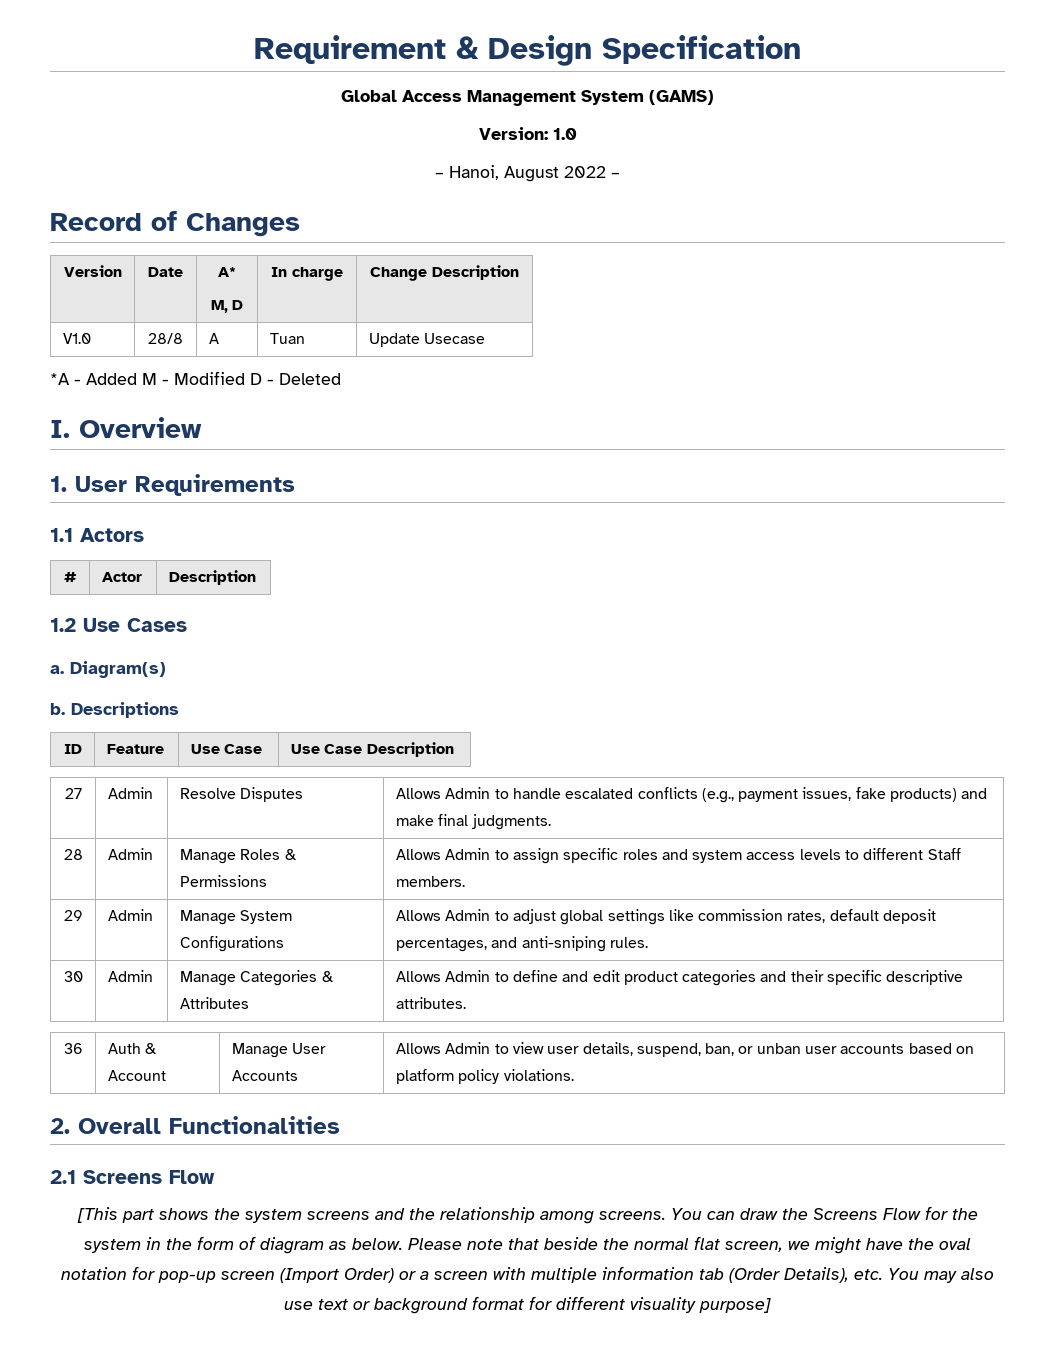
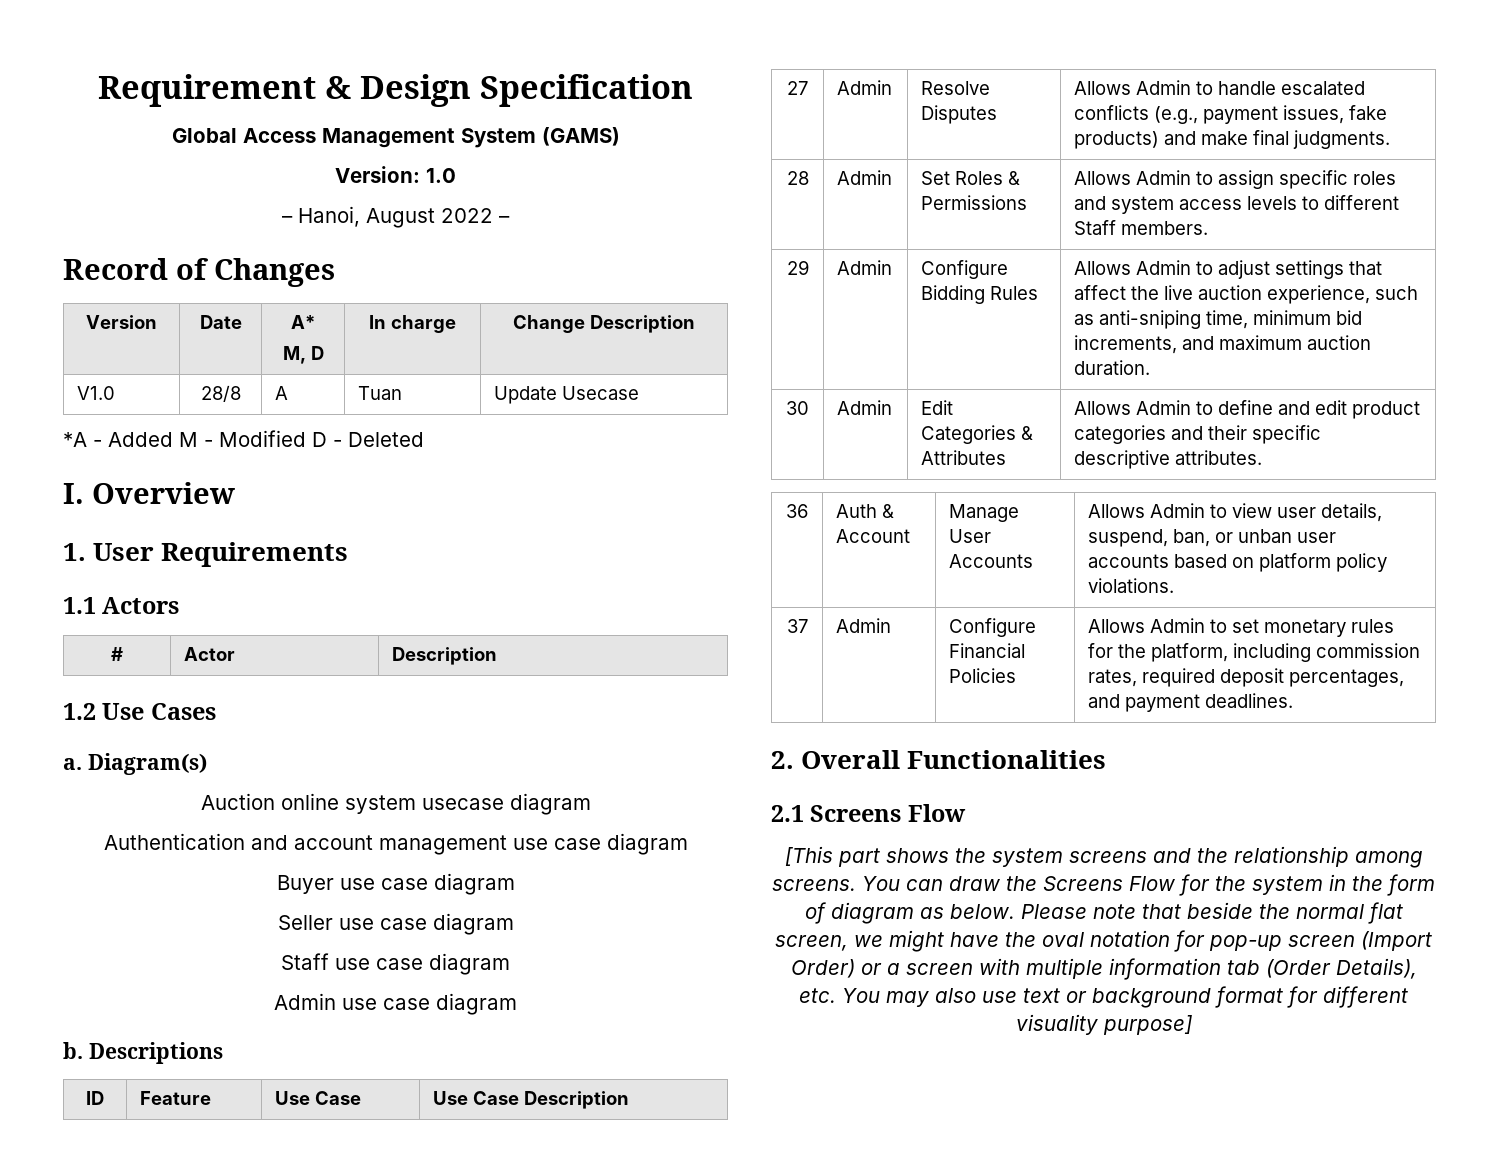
(166, 669) none -> [200,793,591,815] [103,833,688,855] [276,873,515,895] [277,913,514,935] [281,953,510,975] [274,993,517,1015] // Auction online system usecase diagram // Authentication and account management use case diagram // Buyer use case diagram // Seller use case diagram // Staff use case diagram // Admin use case diagram
[179,849,236,864] Manage -> [921,171,951,185] Set
[179,910,293,925] [179,936,284,952] Manage System Configurations -> [921,260,1009,279] [921,285,1039,304] Configure Bidding Rules
[560,909,937,925] [395,936,648,952] global settings like commission rates, default deposit percentages, and anti-sniping rules. -> [1275,260,1383,279] [1074,285,1419,304] [1074,310,1363,329] [1074,335,1372,354] [1074,360,1151,375] settings that affect the live auction experience, such as anti-sniping time, minimum bid increments, and maximum auction duration.
[179,971,236,986] Manage -> [921,400,954,415] Edit
(574, 1075) none -> [786,619,808,633] [836,618,892,633] [949,618,1037,637] [949,643,1026,658] [949,668,1017,683] [1088,618,1395,637] [1088,643,1421,662] [1088,668,1405,687] [1088,693,1294,712] // 37 | Admin | Configure Financial Policies | Allows Admin to set monetary rules for the platform, including commission rates, required deposit percentages, and payment deadlines.

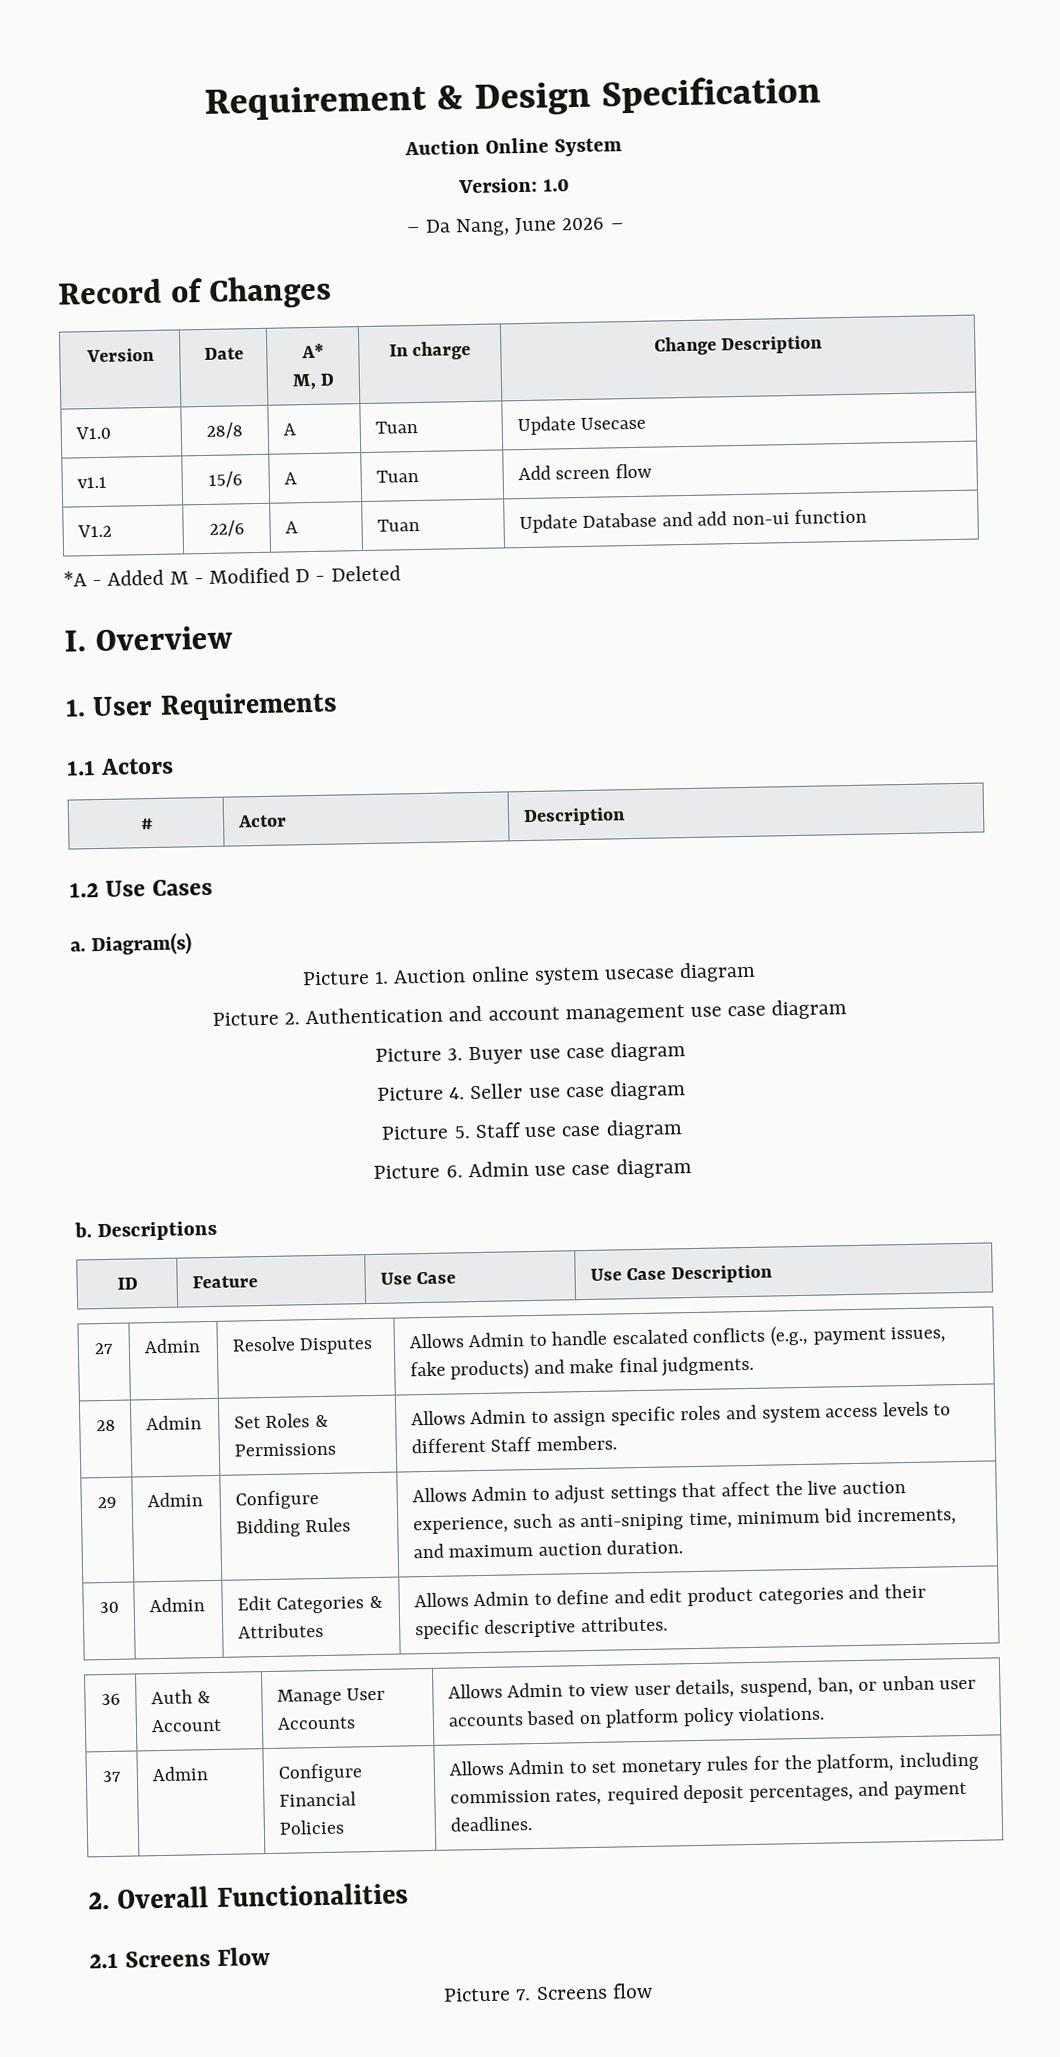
[171,128,455,148] Global Access Management -> [403,137,549,156] Auction Online
[541,127,620,146] (GAMS) -> (623, 147) none
[298,206,493,228] Hanoi, August 2022 -> [424,217,606,237] Da Nang, June 2026
(640, 393) none -> [76,476,107,489] [208,471,243,488] [283,472,297,485] [375,469,419,483] [517,463,652,481] [76,524,112,538] [208,520,245,537] [284,521,298,534] [376,518,420,532] [518,508,868,534] // v1.1 | 15/6 | A | Tuan | Add screen flow // V1.2 | 22/6 | A | Tuan | Update Database and add non-ui function
(207, 764) none -> [301,970,390,986] Picture 1.
(591, 804) none -> [211,1011,300,1026] Picture 2.
(688, 844) none -> [374,1047,464,1062] Picture 3.
(515, 884) none -> [376,1086,466,1101] Picture 4.
(514, 924) none -> [381,1125,471,1140] Picture 5.
(510, 964) none -> [373,1164,463,1179] Picture 6.
[784,846,1423,868] [772,874,1435,896] [804,902,1403,924] [775,930,1432,952] [790,958,1417,980] [799,986,1408,1008] [1015,1014,1192,1035] [This part shows the system screens and the relationship among screens. You can draw the Screens Flow for the system in the form of diagram as below. Please note that beside the normal flat screen, we might have the oval notation for pop-up screen (Import Order) or a screen with multiple information tab (Order Details), etc. You may also use text or background format for different visuality purpose] -> [443,1982,653,2002] Picture 7. Screens flow

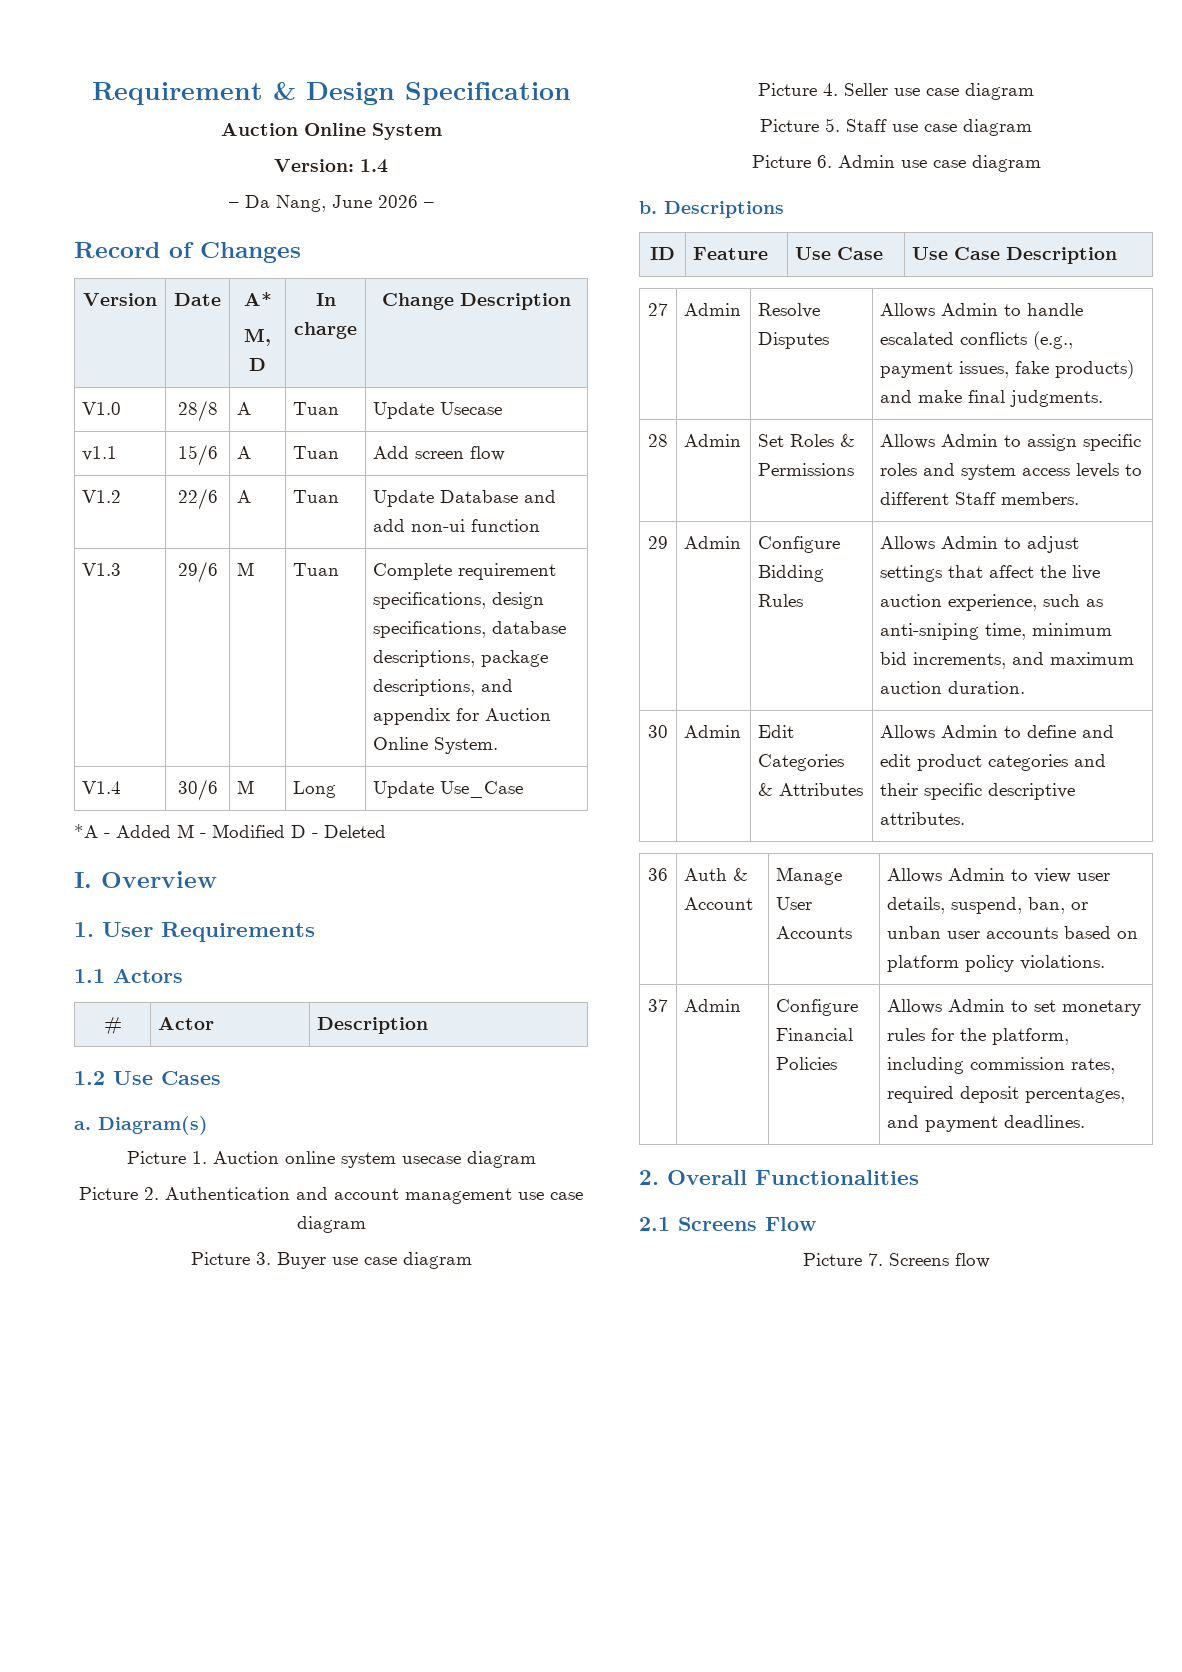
[543,178,571,192] 1.0 -> [360,159,388,173] 1.4
(868, 516) none -> [82,563,122,576] [177,561,218,583] [237,562,255,576] [293,563,340,576] [373,563,557,580] [373,592,545,609] [373,621,567,638] [373,650,549,667] [373,679,514,696] [373,708,552,725] [373,737,499,754] [82,781,122,794] [177,779,218,801] [237,780,255,794] [293,781,337,798] [373,781,524,798] // V1.3 | 29/6 | M | Tuan | Complete requirement specifications, design specifications, database descriptions, package descriptions, and appendix for Auction Online System. // V1.4 | 30/6 | M | Long | Update Use_Case

